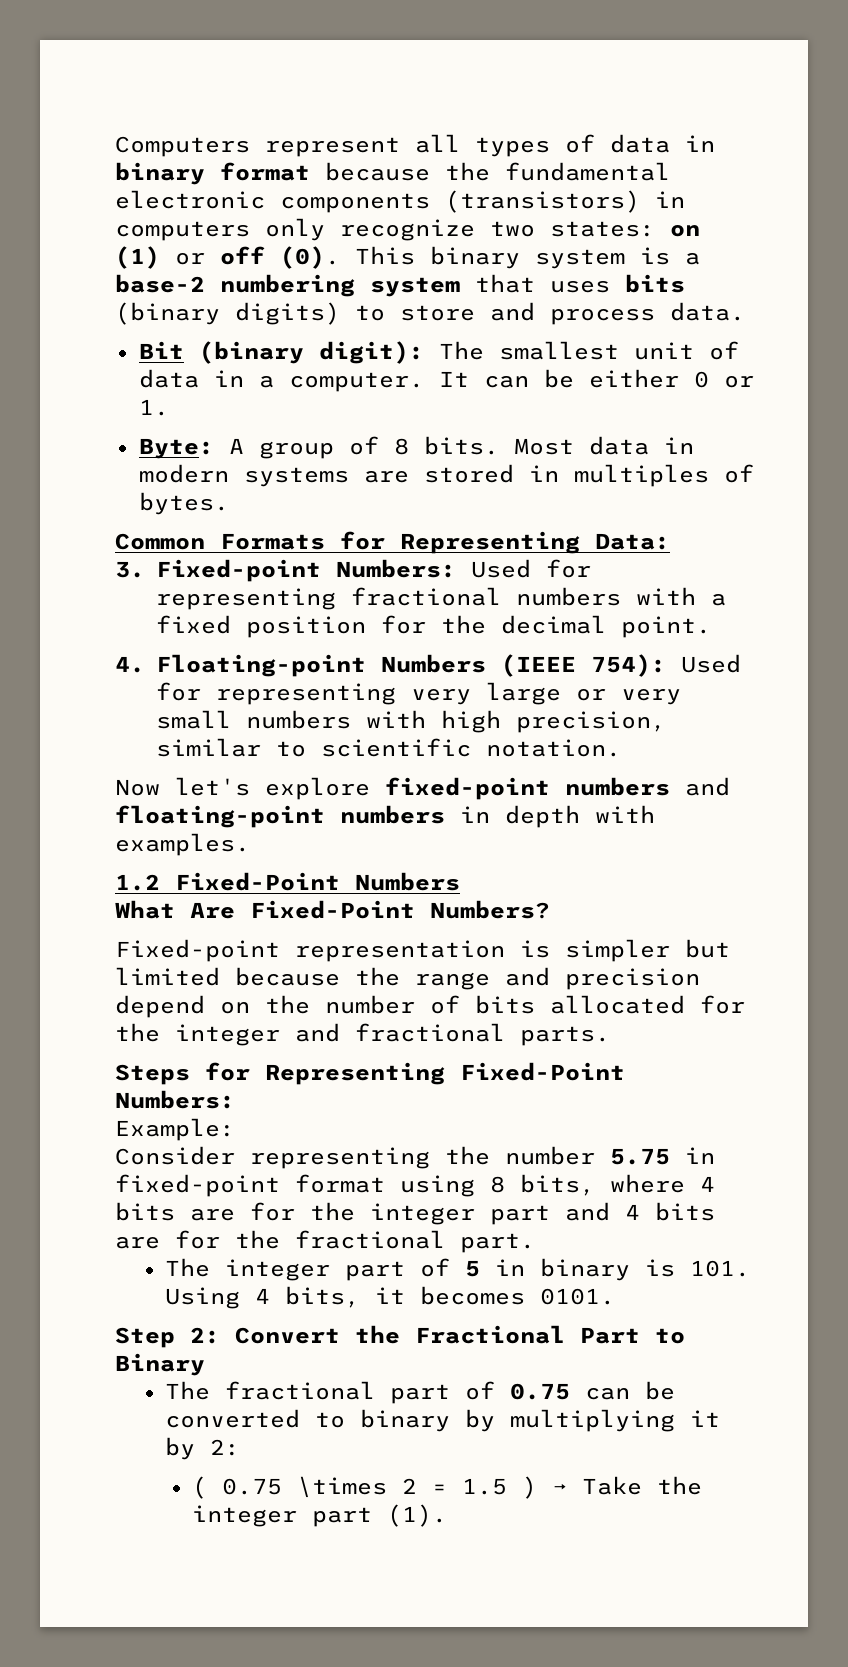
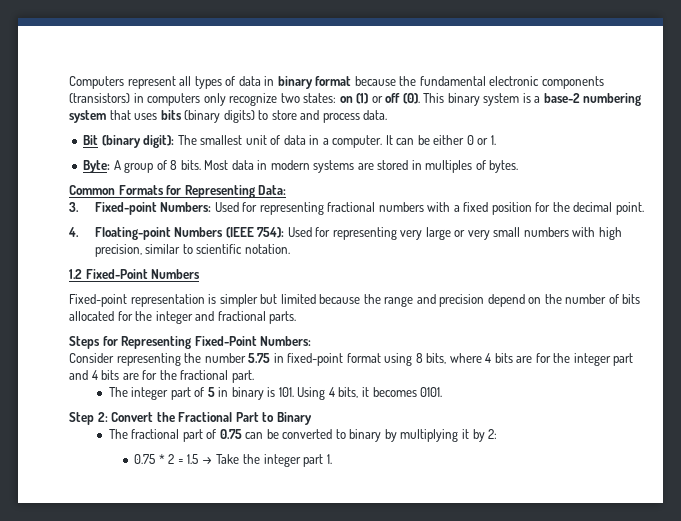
[115,777,730,800] [115,805,655,828] [115,833,250,856] // Now let's explore fixed-point numbers and floating-point numbers in depth with examples. -> (290, 249) none
[115,900,550,919] // What Are Fixed-Point Numbers? -> (201, 274) none
[115,1118,235,1141] // Example: -> (312, 341) none
[192,1476,388,1499] ( 0.75 \times -> [134,454,165,464] 0.75 *
[522,1476,538,1499] ) -> (199, 459) none
[387,1504,448,1527] (1). -> [326,454,332,464] 1.

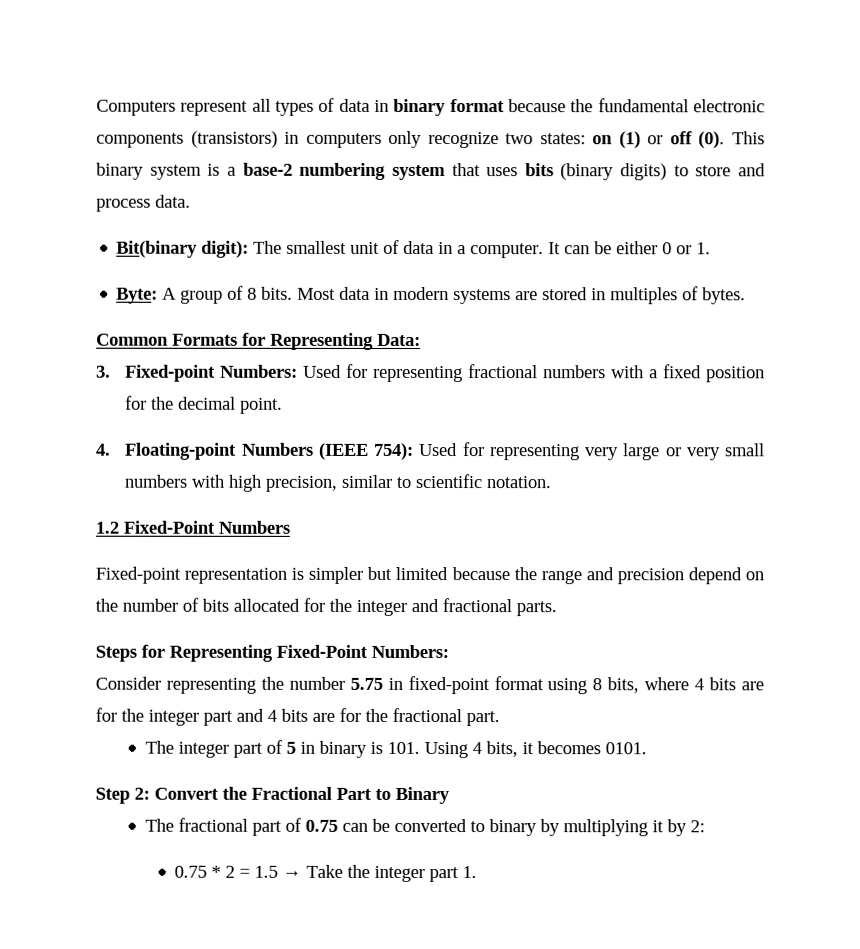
[83,135,141,148] Bit (binary -> [116,240,199,258] Bit(binary

